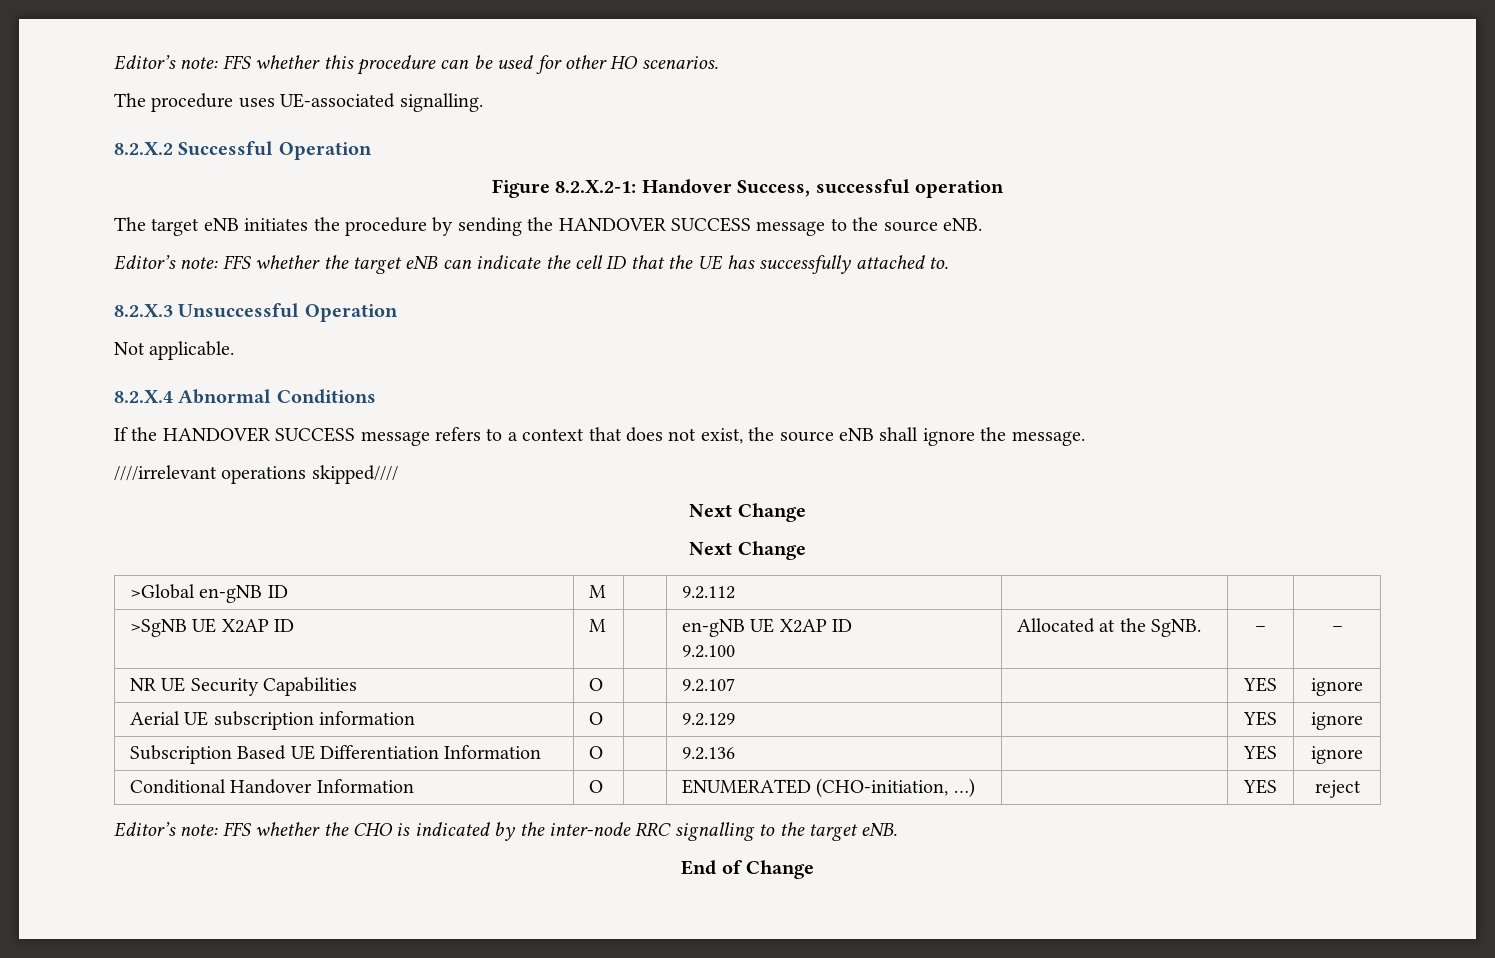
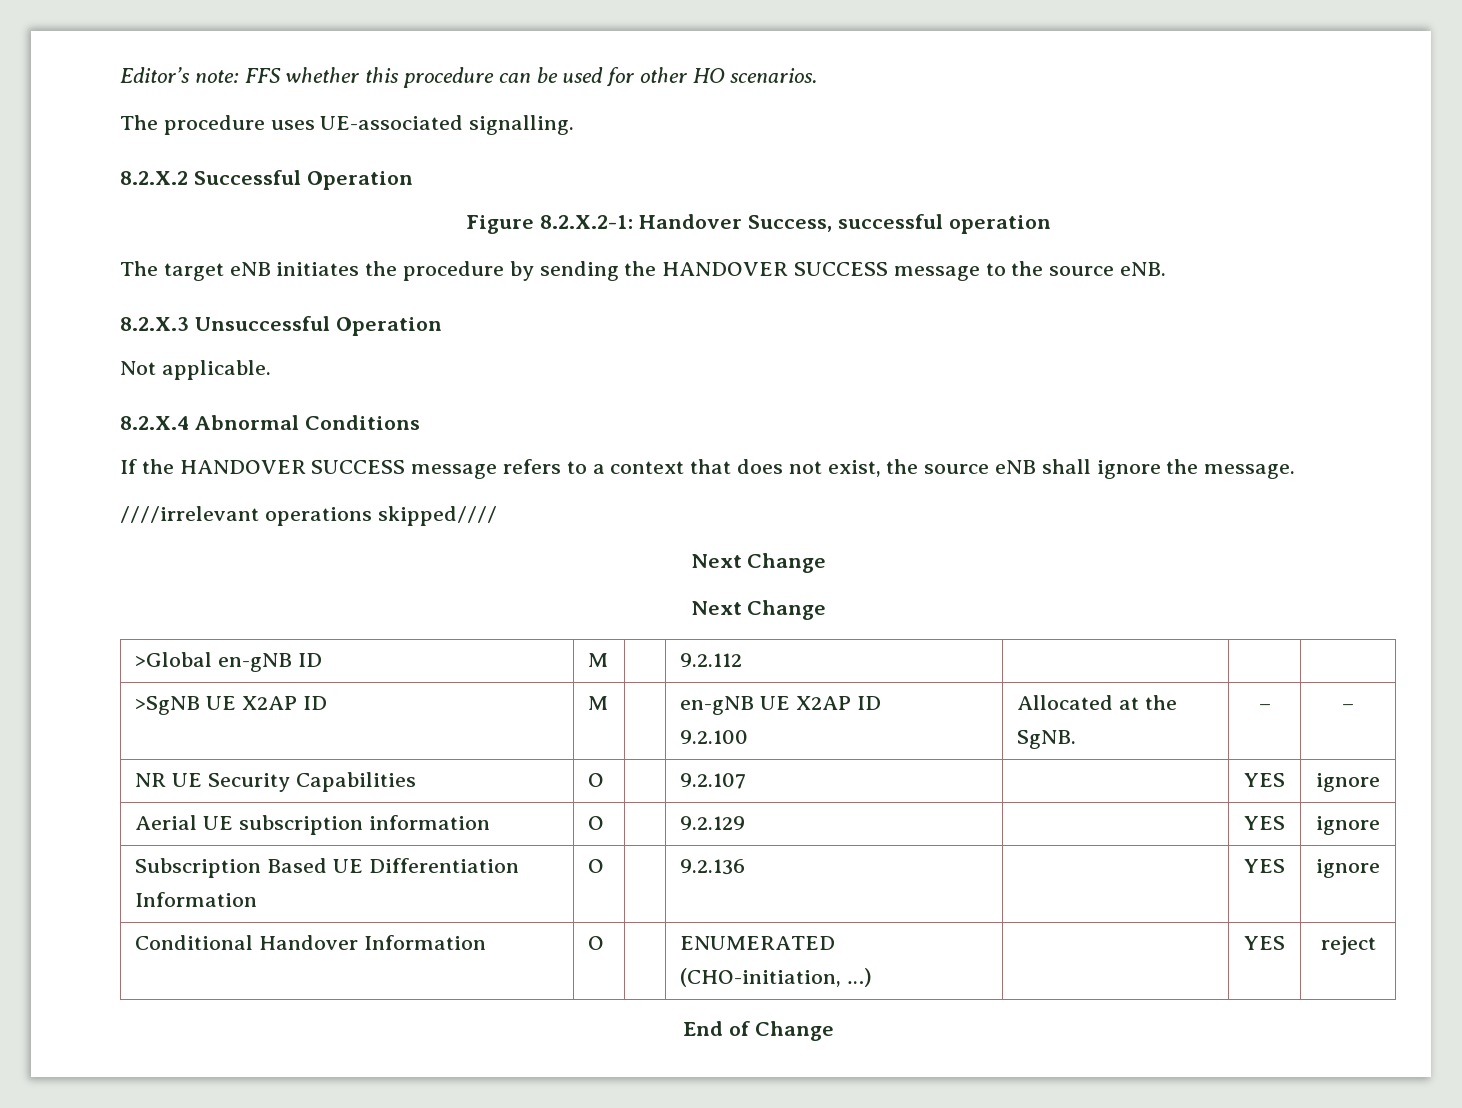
[114,255,949,274] // Editor’s note: FFS whether the target eNB can indicate the cell ID that the UE has successfully attached to. -> (1167, 269) none
[114,822,898,841] // Editor’s note: FFS whether the CHO is indicated by the inter-node RRC signalling to the target eNB. -> (1376, 945) none

